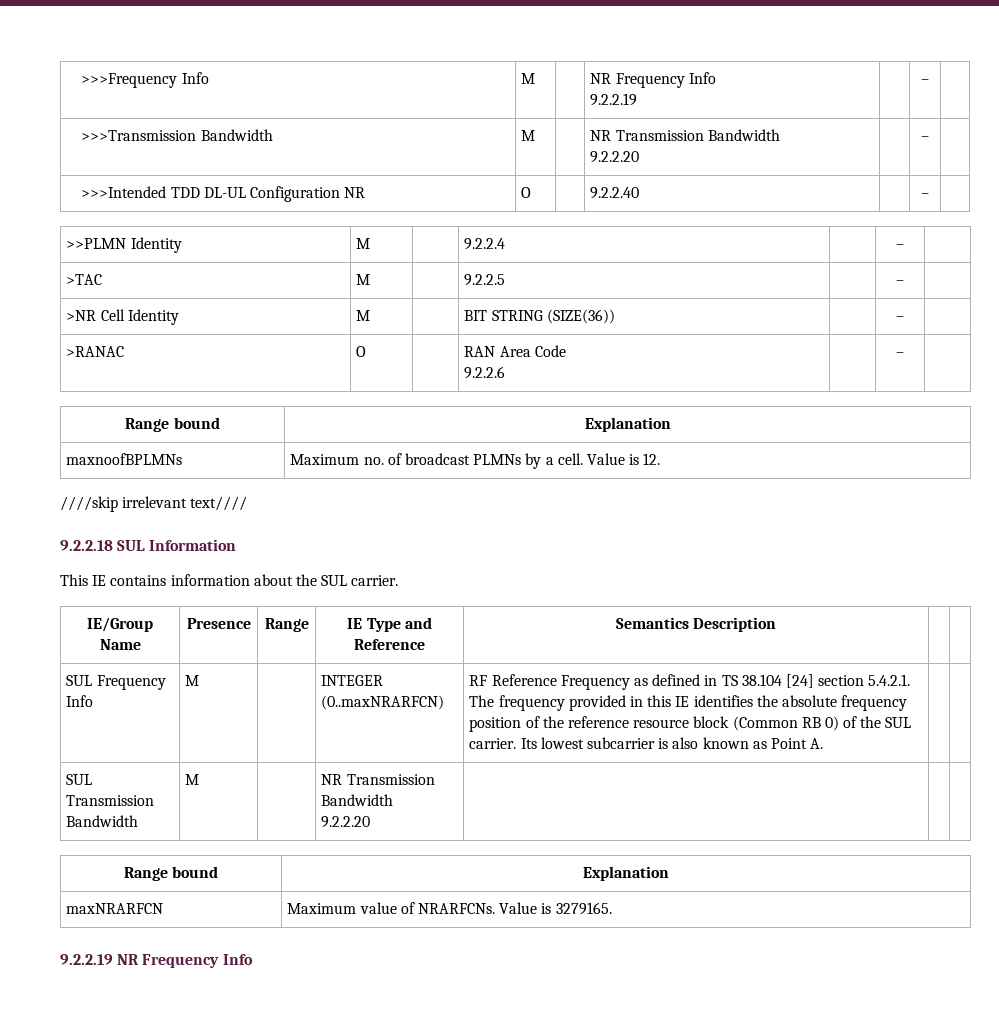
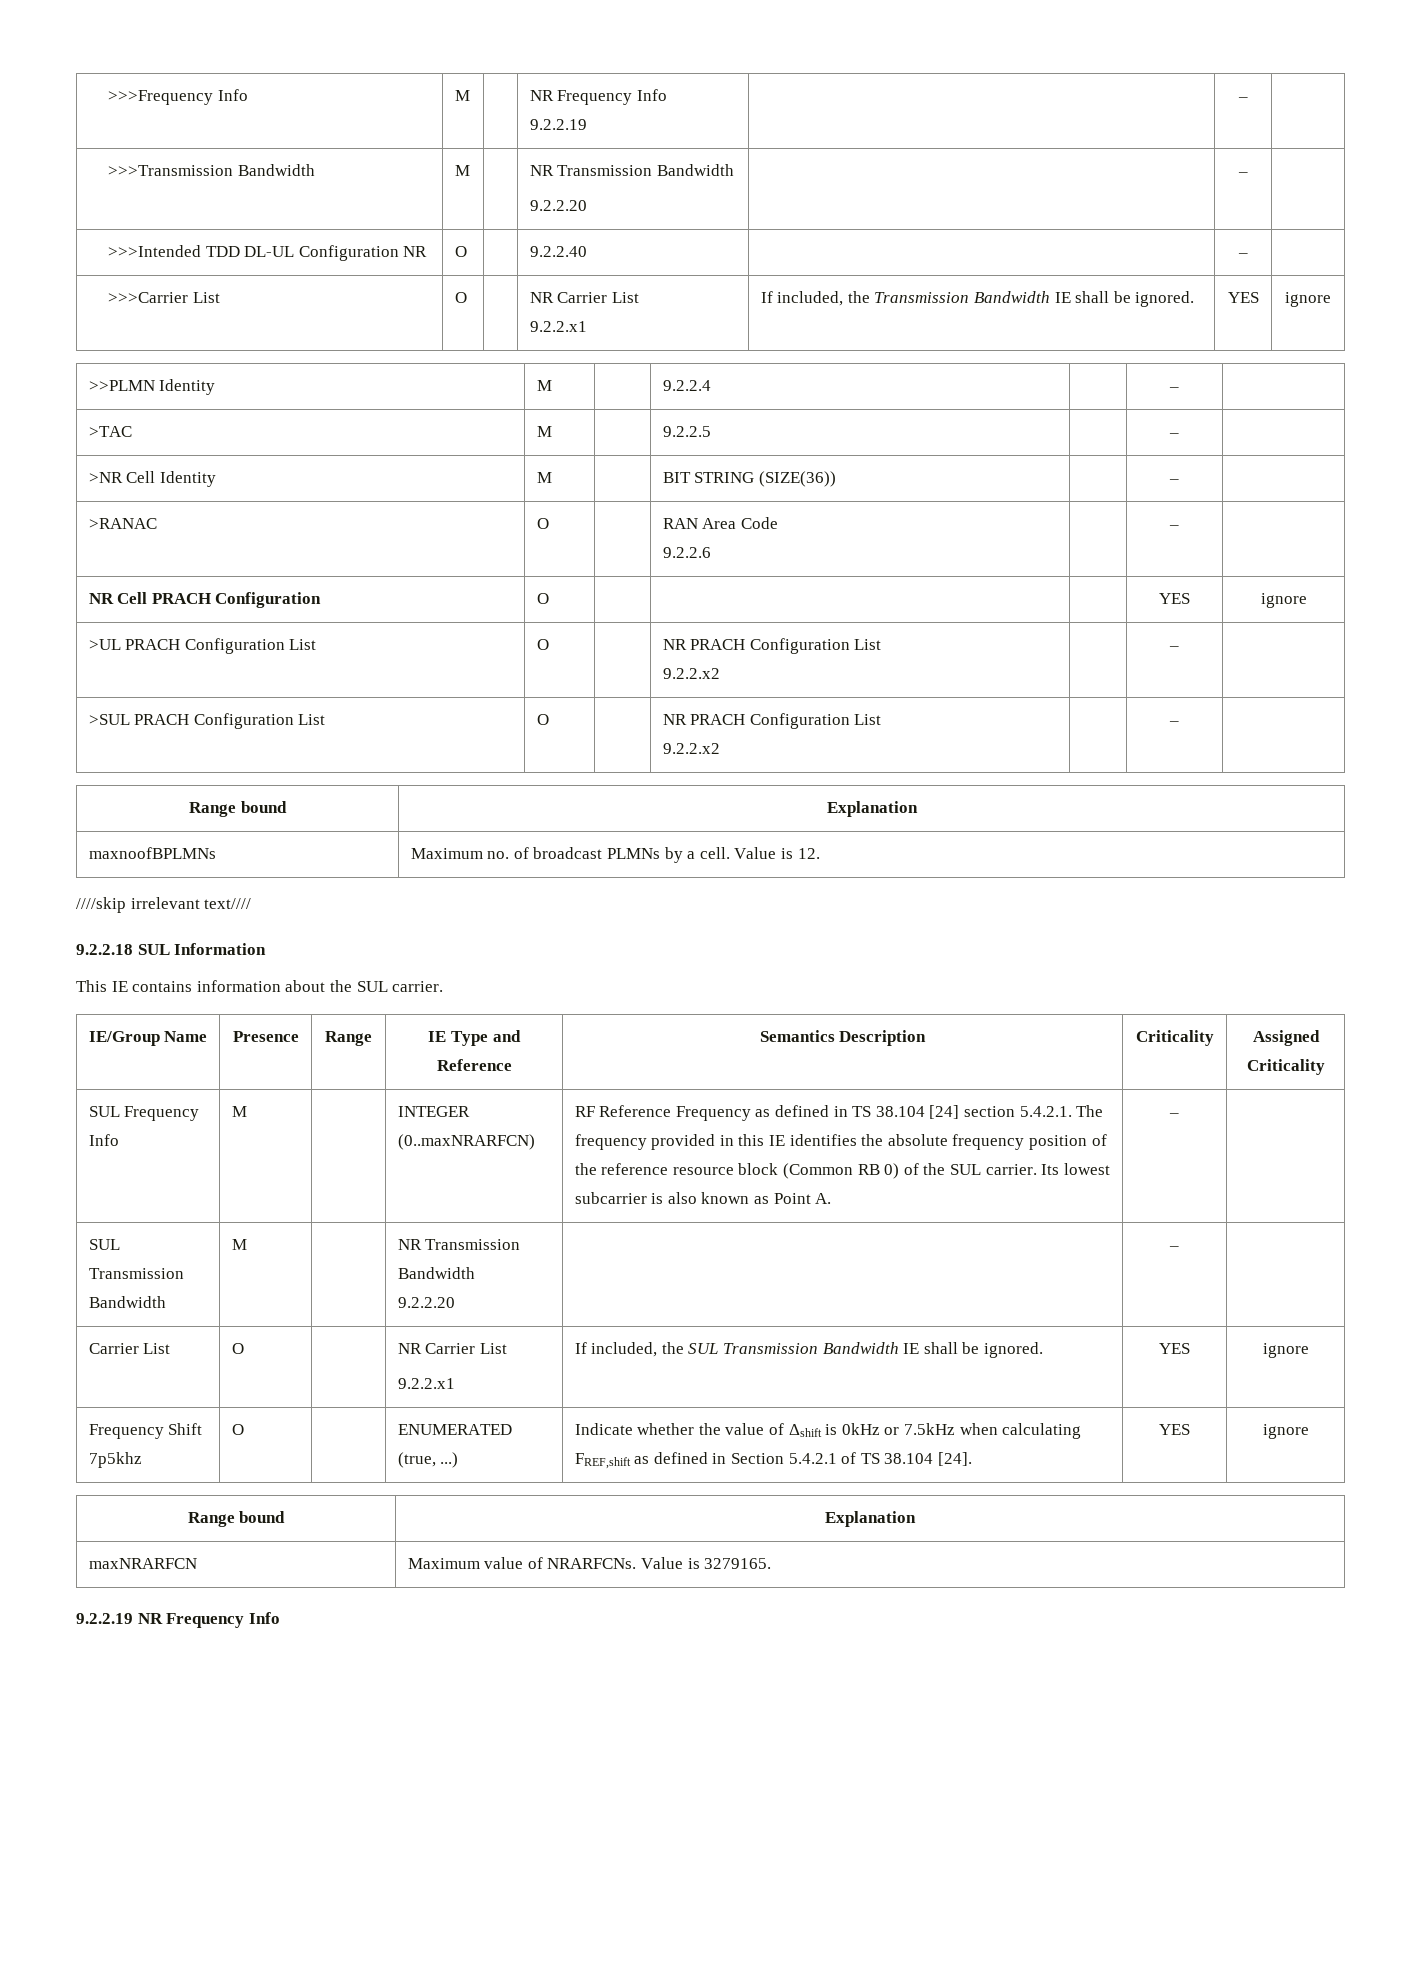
(929, 195) none -> [107,292,220,303] [454,292,467,303] [529,292,639,303] [529,321,587,332] [760,291,1195,307] [1227,292,1259,303] [1285,292,1331,307] // >>>Carrier List | O | | NR Carrier List // 9.2.2.x1 | If included, the Transmission Bandwidth IE shall be ignored. | YES | ignore
(904, 354) none -> [88,592,322,608] [536,593,549,604] [1159,593,1190,604] [1260,593,1307,608] [88,638,317,654] [536,639,549,650] [662,638,882,654] [662,668,720,679] [1169,646,1179,650] [88,713,326,729] [536,714,549,725] [662,713,882,729] [662,743,720,754] [1169,721,1179,725] // NR Cell PRACH Configuration | O | | | | YES | ignore // >UL PRACH Configuration List | O | | NR PRACH Configuration List // 9.2.2.x2 | | – | // >SUL PRACH Configuration List | O | | NR PRACH Configuration List // 9.2.2.x2 | | – |
(777, 624) | -> [1135,1030,1214,1046] [1252,1030,1320,1046] [1246,1059,1325,1075] Criticality | Assigned Criticality
(824, 743) none -> [1169,1113,1179,1117] –
(371, 822) | -> [1169,1246,1179,1250] [88,1343,171,1354] [231,1343,244,1354] [397,1343,507,1354] [397,1378,455,1389] [574,1342,1043,1358] [1159,1343,1190,1354] [1262,1343,1309,1358] [88,1423,203,1439] [88,1452,142,1468] [231,1424,244,1435] [397,1424,512,1435] [397,1452,459,1468] [574,1423,1082,1439] [574,1452,972,1469] [1159,1424,1190,1435] [1262,1424,1309,1439] – | // Carrier List | O | | NR Carrier List // 9.2.2.x1 | If included, the SUL Transmission Bandwidth IE shall be ignored. | YES | ignore // Frequency Shift 7p5khz | O | | ENUMERATED (true, ...) | Indicate whether the value of Δshift is 0kHz or 7.5kHz when calculating FREF,shift as defined in Section 5.4.2.1 of TS 38.104 [24]. | YES | ignore

